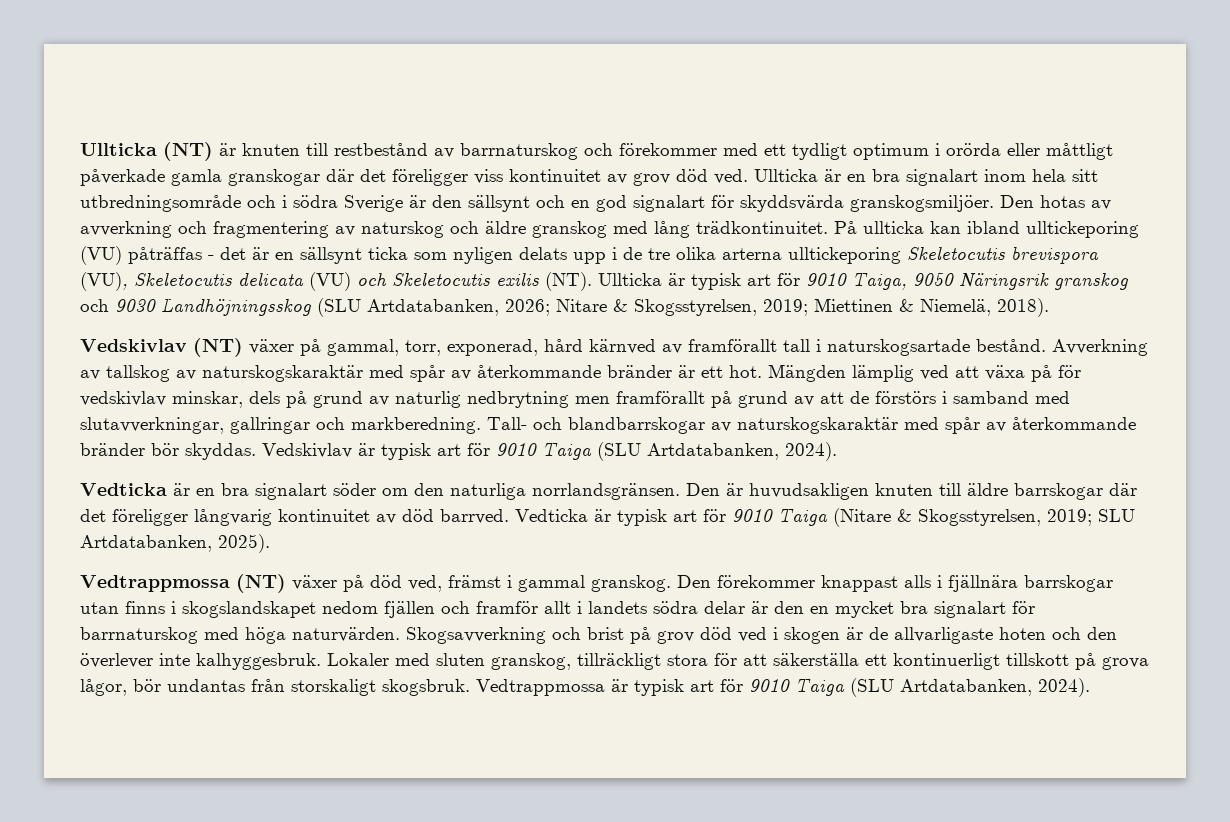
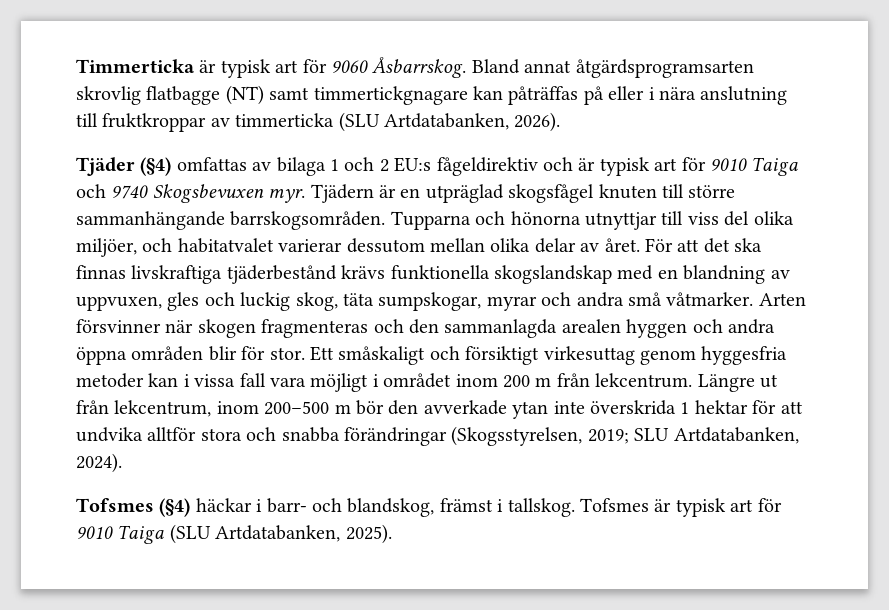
[80,142,1113,161] [80,169,1098,186] [80,195,1111,212] [80,221,1139,238] [80,246,1099,265] [80,272,1129,291] [80,298,1049,317] [80,338,1148,357] [80,364,1081,382] [80,391,1070,408] [80,417,1136,434] [80,442,837,461] [80,483,1137,500] [80,508,1135,527] [80,534,270,553] [80,574,1113,593] [80,601,1035,618] [80,627,1117,644] [80,653,1149,670] [80,678,1090,697] Ullticka (NT) är knuten till restbestånd av barrnaturskog och förekommer med ett tydligt optimum i orörda eller måttligt påverkade gamla granskogar där det föreligger viss kontinuitet av grov död ved. Ullticka är en bra signalart inom hela sitt utbredningsområde och i södra Sverige är den sällsynt och en god signalart för skyddsvärda granskogsmiljöer. Den hotas av avverkning och fragmentering av naturskog och äldre granskog med lång trädkontinuitet. På ullticka kan ibland ulltickeporing (VU) påträffas - det är en sällsynt ticka som nyligen delats upp i de tre olika arterna ulltickeporing Skeletocutis brevispora (VU), Skeletocutis delicata (VU) och Skeletocutis exilis (NT). Ullticka är typisk art för 9010 Taiga, 9050 Näringsrik granskog och 9030 Landhöjningsskog (SLU Artdatabanken, 2026; Nitare & Skogsstyrelsen, 2019; Miettinen & Niemelä, 2018). // Vedskivlav (NT) växer på gammal, torr, exponerad, hård kärnved av framförallt tall i naturskogsartade bestånd. Avverkning av tallskog av naturskogskaraktär med spår av återkommande bränder är ett hot. Mängden lämplig ved att växa på för vedskivlav minskar, dels på grund av naturlig nedbrytning men framförallt på grund av att de förstörs i samband med slutavverkningar, gallringar och markberedning. Tall- och blandbarrskogar av naturskogskaraktär med spår av återkommande bränder bör skyddas. Vedskivlav är typisk art för 9010 Taiga (SLU Artdatabanken, 2024). // Vedticka är en bra signalart söder om den naturliga norrlandsgränsen. Den är huvudsakligen knuten till äldre barrskogar där det föreligger långvarig kontinuitet av död barrved. Vedticka är typisk art för 9010 Taiga (Nitare & Skogsstyrelsen, 2019; SLU Artdatabanken, 2025). // Vedtrappmossa (NT) växer på död ved, främst i gammal granskog. Den förekommer knappast alls i fjällnära barrskogar utan finns i skogslandskapet nedom fjällen och framför allt i landets södra delar är den en mycket bra signalart för barrnaturskog med höga naturvärden. Skogsavverkning och brist på grov död ved i skogen är de allvarligaste hoten och den överlever inte kalhyggesbruk. Lokaler med sluten granskog, tillräckligt stora för att säkerställa ett kontinuerligt tillskott på grova lågor, bör undantas från storskaligt skogsbruk. Vedtrappmossa är typisk art för 9010 Taiga (SLU Artdatabanken, 2024). -> [76,57,754,78] [76,85,788,105] [76,112,561,132] [76,157,799,176] [76,184,736,203] [76,211,794,230] [76,238,763,257] [76,265,790,284] [76,292,806,311] [76,319,775,338] [76,346,788,365] [76,373,778,392] [76,400,803,419] [76,426,799,446] [76,453,122,473] [76,498,782,517] [76,524,392,544] Timmerticka är typisk art för 9060 Åsbarrskog. Bland annat åtgärdsprogramsarten skrovlig flatbagge (NT) samt timmertickgnagare kan påträffas på eller i nära anslutning till fruktkroppar av timmerticka (SLU Artdatabanken, 2026). // Tjäder (§4) omfattas av bilaga 1 och 2 EU:s fågeldirektiv och är typisk art för 9010 Taiga och 9740 Skogsbevuxen myr. Tjädern är en utpräglad skogsfågel knuten till större sammanhängande barrskogsområden. Tupparna och hönorna utnyttjar till viss del olika miljöer, och habitatvalet varierar dessutom mellan olika delar av året. För att det ska finnas livskraftiga tjäderbestånd krävs funktionella skogslandskap med en blandning av uppvuxen, gles och luckig skog, täta sumpskogar, myrar och andra små våtmarker. Arten försvinner när skogen fragmenteras och den sammanlagda arealen hyggen och andra öppna områden blir för stor. Ett småskaligt och försiktigt virkesuttag genom hyggesfria metoder kan i vissa fall vara möjligt i området inom 200 m från lekcentrum. Längre ut från lekcentrum, inom 200–500 m bör den avverkade ytan inte överskrida 1 hektar för att undvika alltför stora och snabba förändringar (Skogsstyrelsen, 2019; SLU Artdatabanken, 2024). // Tofsmes (§4) häckar i barr- och blandskog, främst i tallskog. Tofsmes är typisk art för 9010 Taiga (SLU Artdatabanken, 2025).

